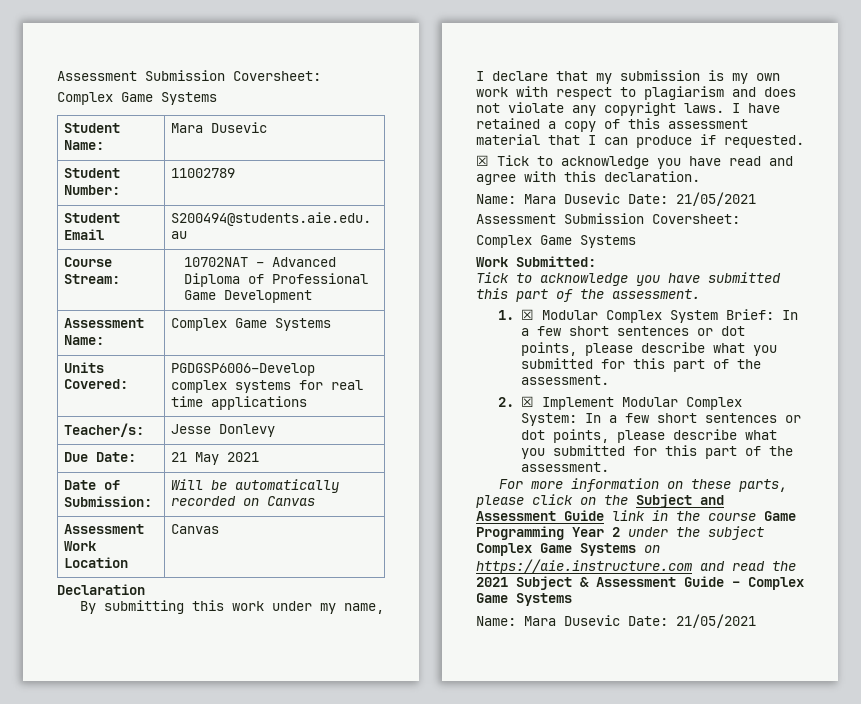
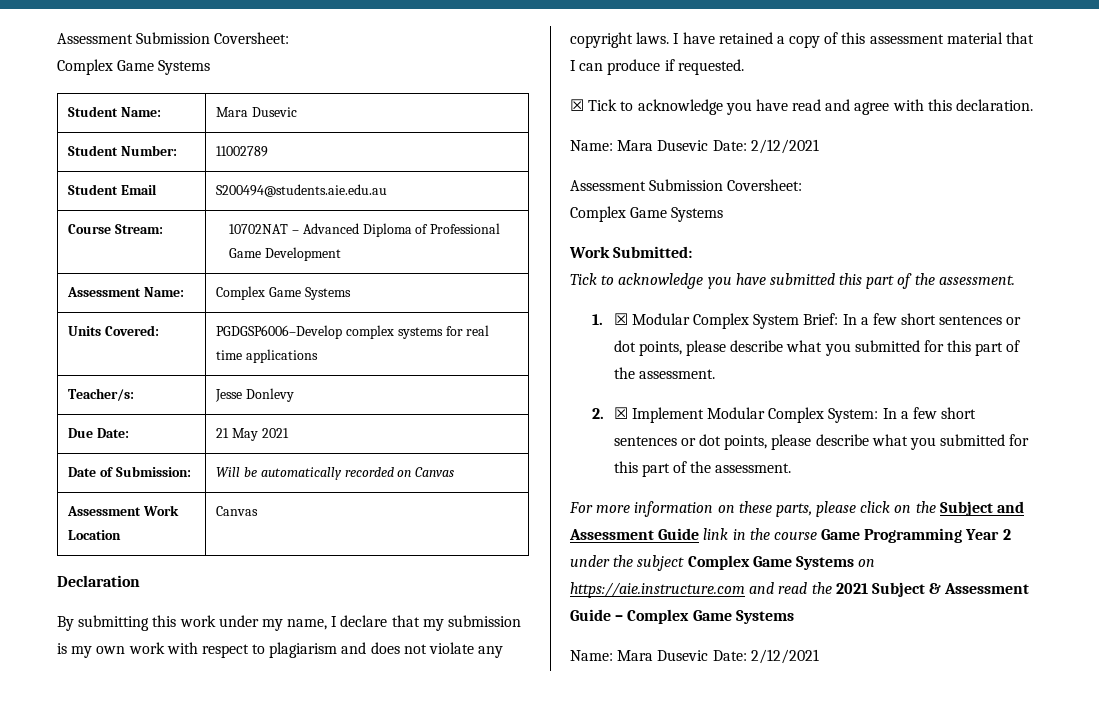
[676,192,756,206] 21/05/2021 -> [750,139,819,154] 2/12/2021
[676,614,756,628] 21/05/2021 -> [750,649,819,664] 2/12/2021

